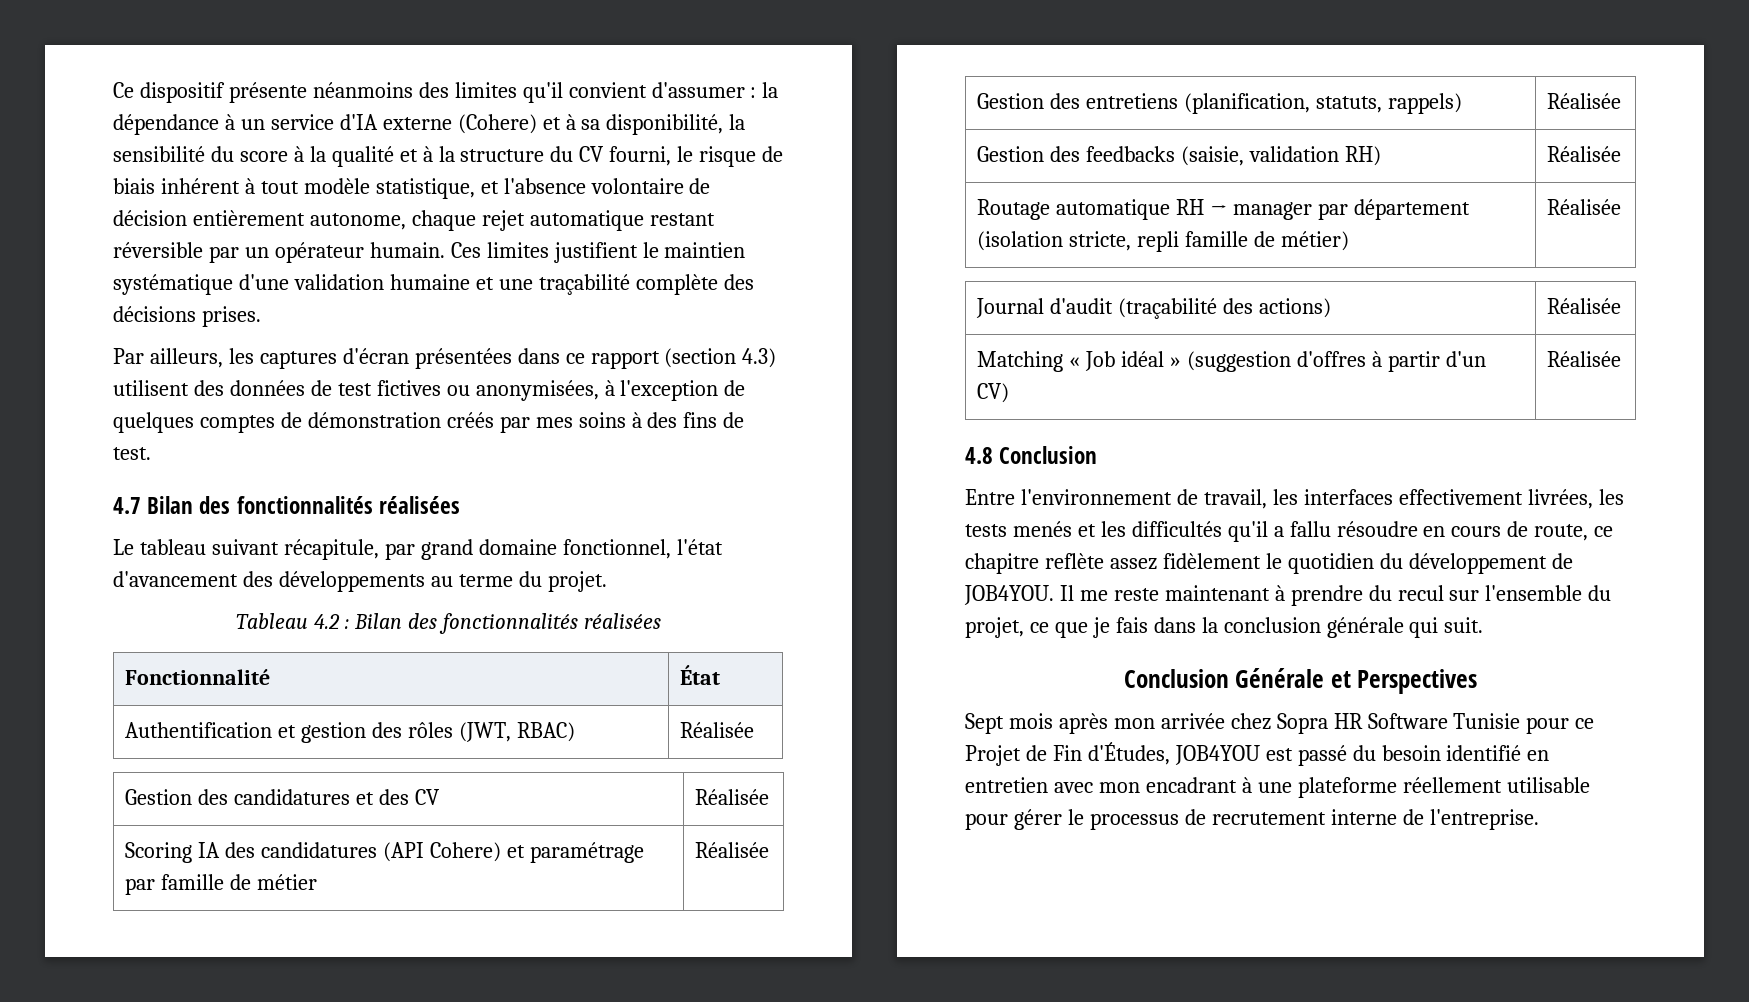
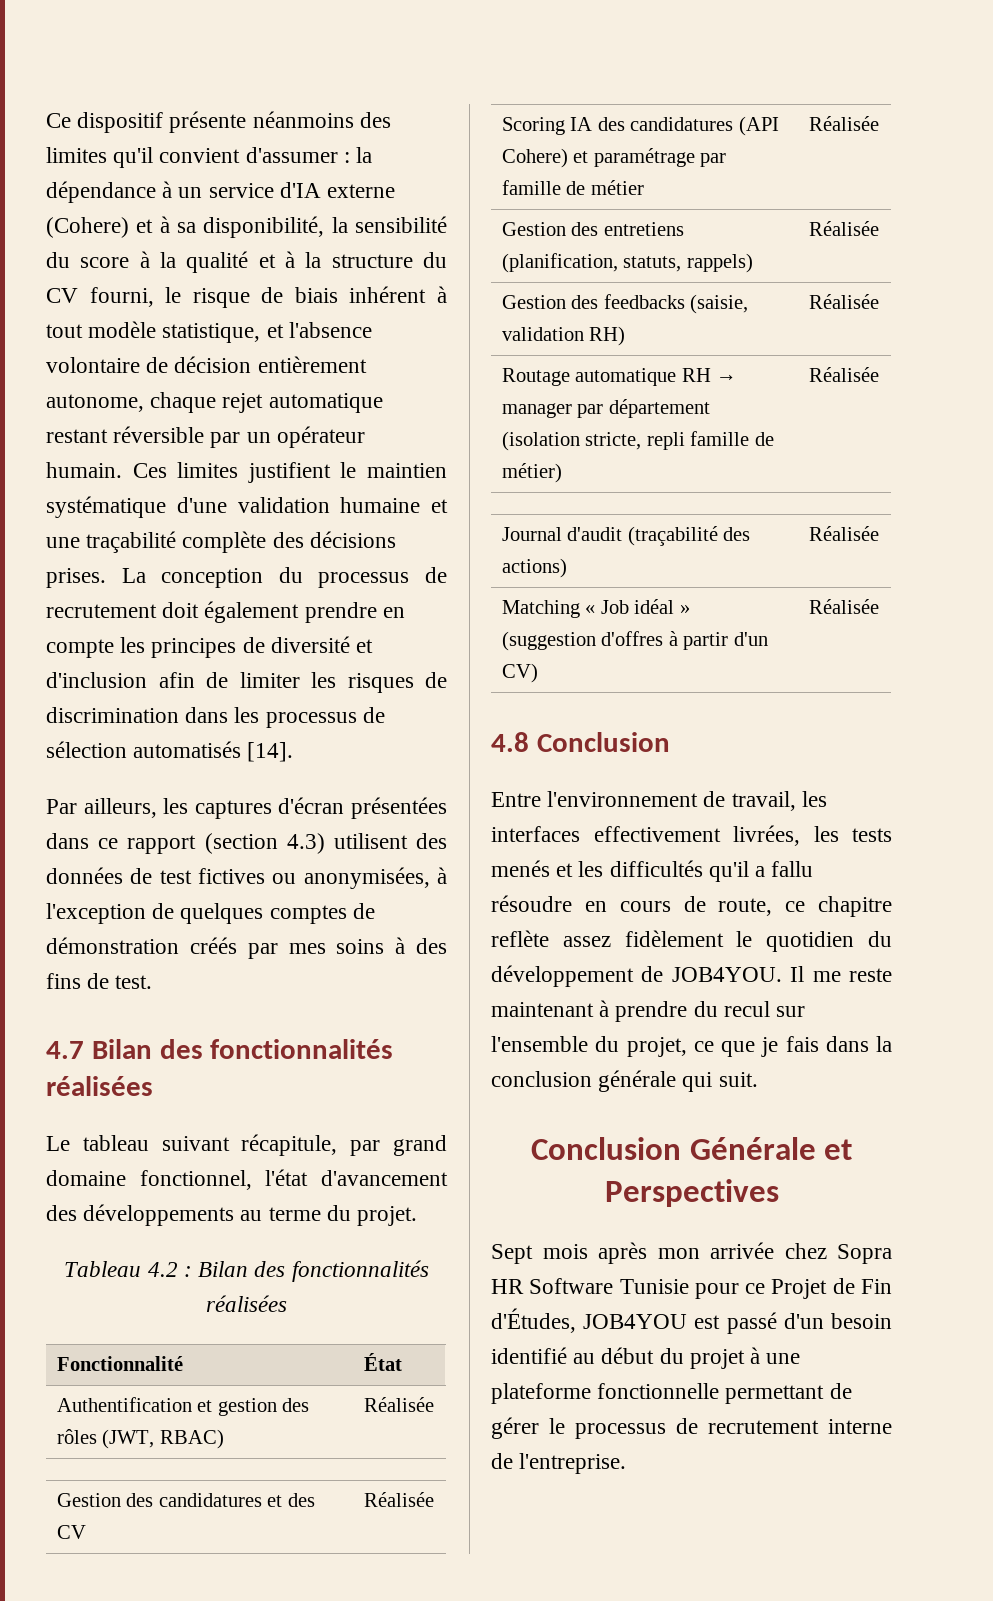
(261, 316) none -> [121,567,447,588] [46,601,405,623] [46,636,374,658] [46,672,447,693] [46,707,385,728] [46,741,294,762] La conception du processus de recrutement doit également prendre en compte les principes de diversité et d'inclusion afin de limiter les risques de discrimination dans les processus de sélection automatisés [14].
[1352,745,1376,761] du -> [783,1313,824,1329] d'un
[1527,750,1550,761] [965,777,1590,798] [965,813,1008,830] en entretien avec mon encadrant à une plateforme réellement utilisable pour -> [573,1347,801,1369] [491,1383,852,1404] au début du projet à une plateforme fonctionnelle permettant de

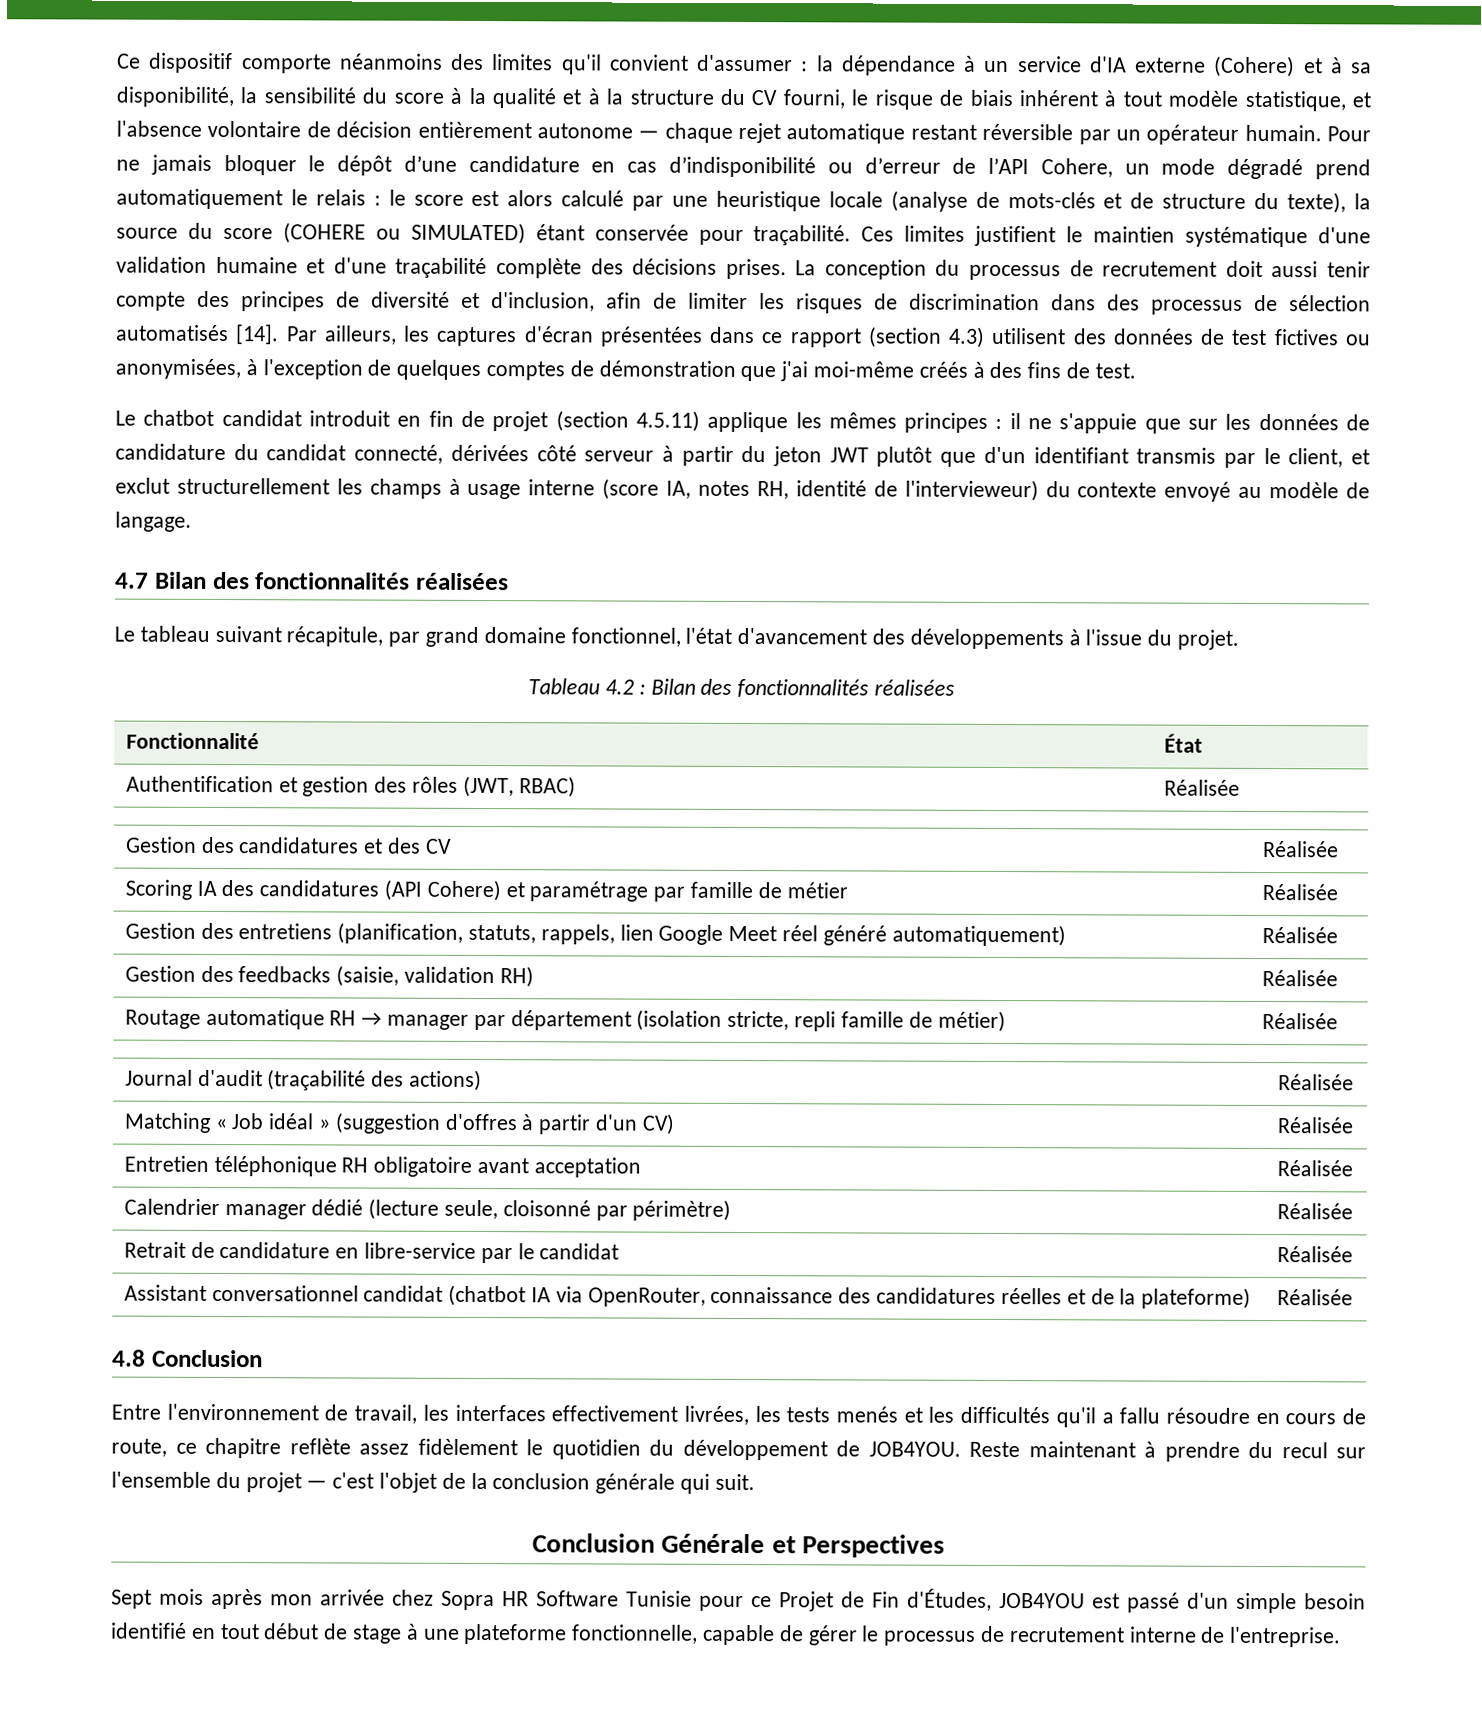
[169,111,247,133] présente -> [241,54,332,74] comporte
[46,394,144,412] autonome, -> [536,123,660,139] autonome —
(122, 470) none -> [1327,126,1371,142] [116,154,1372,180] [116,188,1372,214] [116,222,852,246] Pour ne jamais bloquer le dépôt d’une candidature en cas d’indisponibilité ou d’erreur de l’API Cohere, un mode dégradé prend automatiquement le relais : le score est alors calculé par une heuristique locale (analyse de mots-clés et de structure du texte), la source du score (COHERE ou SIMULATED) étant conservée pour traçabilité.
[46,537,80,548] une -> [333,257,387,274] d'une
[204,601,405,623] [46,637,146,658] également prendre en compte les -> [1271,261,1371,278] [116,290,230,311] aussi tenir compte des
[46,672,147,688] d'inclusion -> [491,292,595,312] d'inclusion,
[234,707,260,723] les -> [1107,294,1140,311] des
(294, 752) // -> (280, 334) none
[189,937,385,959] créés par mes soins -> [740,361,968,382] que j'ai moi-même créés
(153, 982) none -> [115,409,1371,434] [115,443,1371,468] [115,477,1370,502] [115,511,192,532] // Le chatbot candidat introduit en fin de projet (section 4.5.11) applique les mêmes principes : il ne s'appuie que sur les données de candidature du candidat connecté, dérivées côté serveur à partir du jeton JWT plutôt que d'un identifiant transmis par le client, et exclut structurellement les champs à usage interne (score IA, notes RH, identité de l'intervieweur) du contexte envoyé au modèle de langage.
[240,1207,321,1221] au terme -> [1068,629,1143,646] à l'issue
[686,253,753,273] rappels) -> [540,924,1066,947] rappels, lien Google Meet réel généré automatiquement)
(879, 606) none -> [123,1155,641,1178] [1276,1160,1353,1177] [123,1198,732,1221] [1276,1203,1353,1220] [123,1241,620,1264] [1276,1246,1353,1263] [123,1284,1252,1309] [1276,1289,1353,1306] // Entretien téléphonique RH obligatoire avant acceptation | Réalisée // Calendrier manager dédié (lecture seule, cloisonné par périmètre) | Réalisée // Retrait de candidature en libre-service par le candidat | Réalisée // Assistant conversationnel candidat (chatbot IA via OpenRouter, connaissance des candidatures réelles et de la plateforme) | Réalisée
[790,966,892,982] Il me reste -> [969,1441,1020,1458] Reste
[626,1036,869,1057] projet, ce que je fais dans -> [245,1472,466,1493] projet — c'est l'objet de
(824, 1321) none -> [1236,1592,1297,1614] simple
[573,1347,745,1369] au début du projet -> [191,1623,403,1644] en tout début de stage
[597,1383,825,1404] fonctionnelle permettant -> [571,1624,776,1646] fonctionnelle, capable

